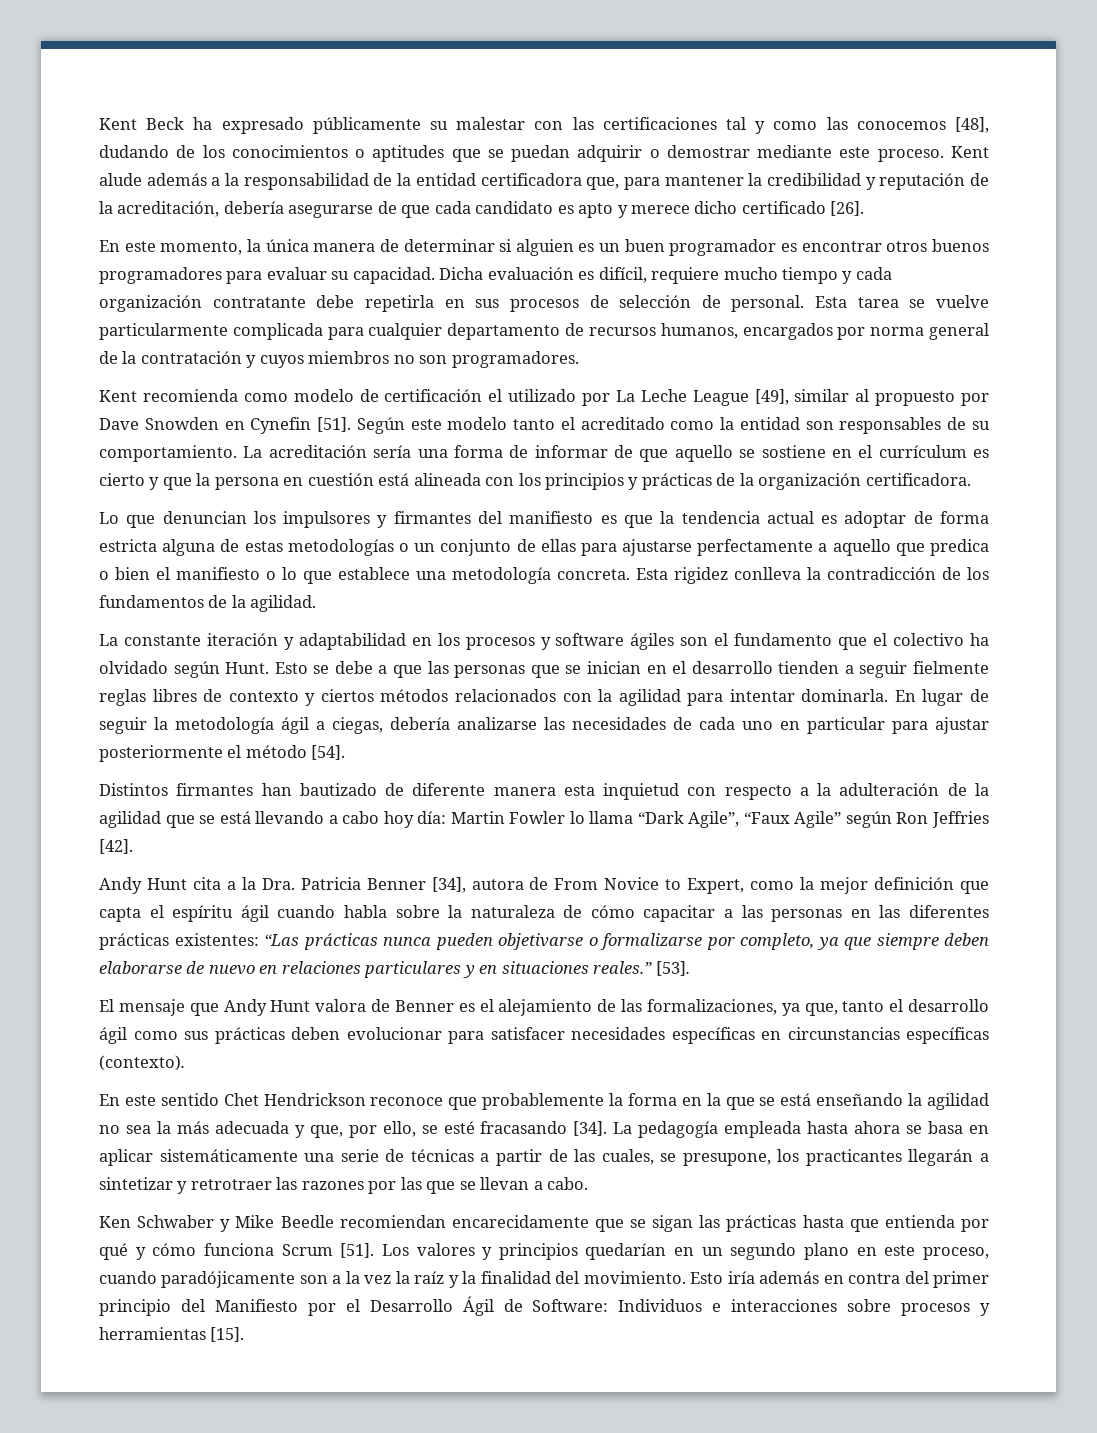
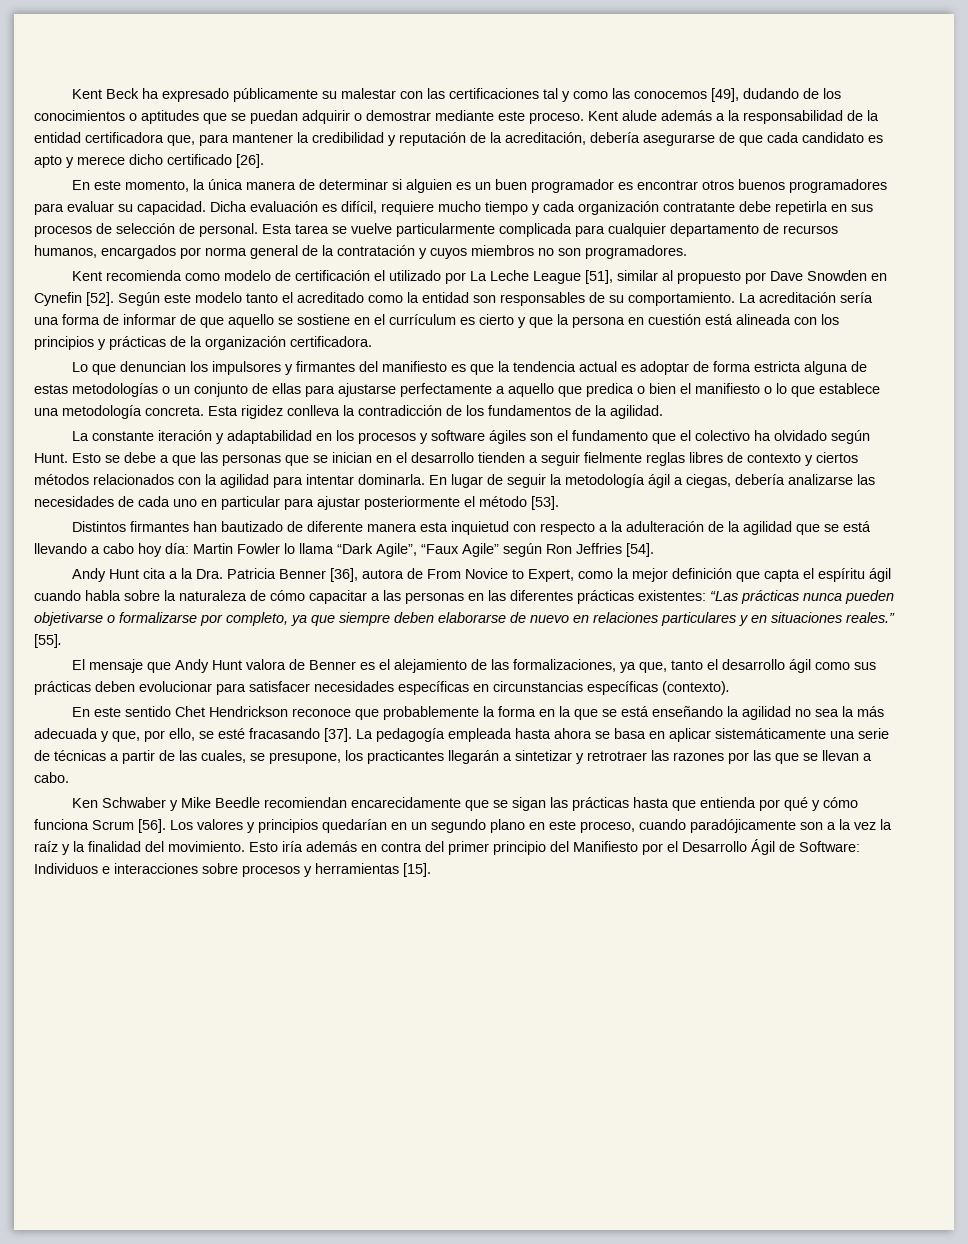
[955,117,990,133] [48], -> [710,88,739,102] [49],
[754,389,789,405] [49], -> [584,270,613,284] [51],
[317,417,352,432] [51]. -> [86,292,114,306] [52].
[311,745,346,760] [54]. -> [531,496,559,510] [53].
[99,839,133,854] [42]. -> [626,543,654,557] [54].
[431,877,466,893] [34], -> [329,568,358,582] [36],
[655,961,690,976] [53]. -> [34,634,62,648] [55].
[573,1121,608,1136] [34]. -> [324,728,352,742] [37].
[340,1243,375,1258] [51]. -> [138,819,166,833] [56].

